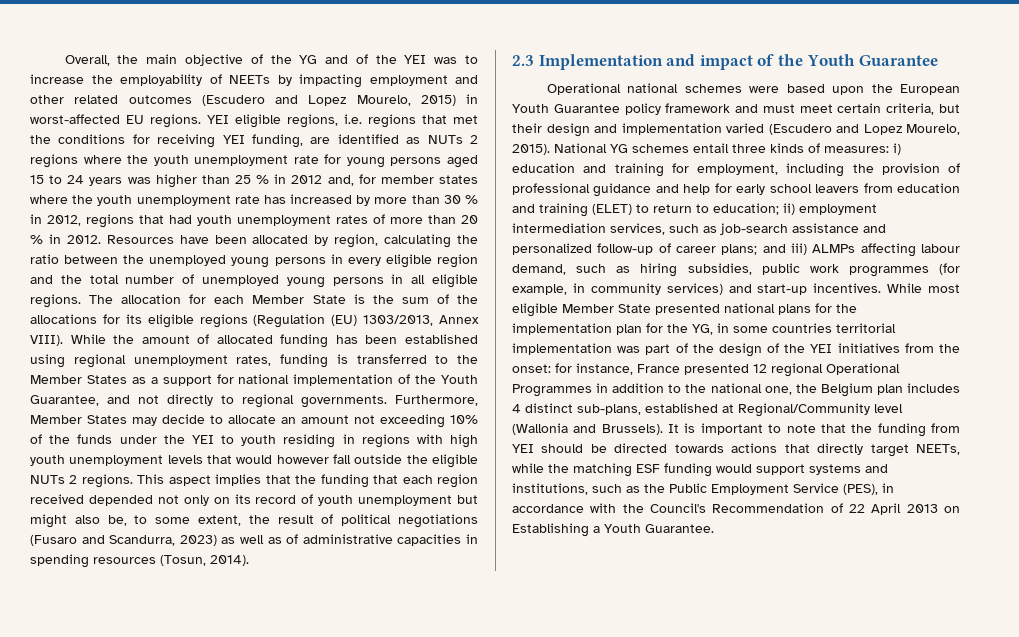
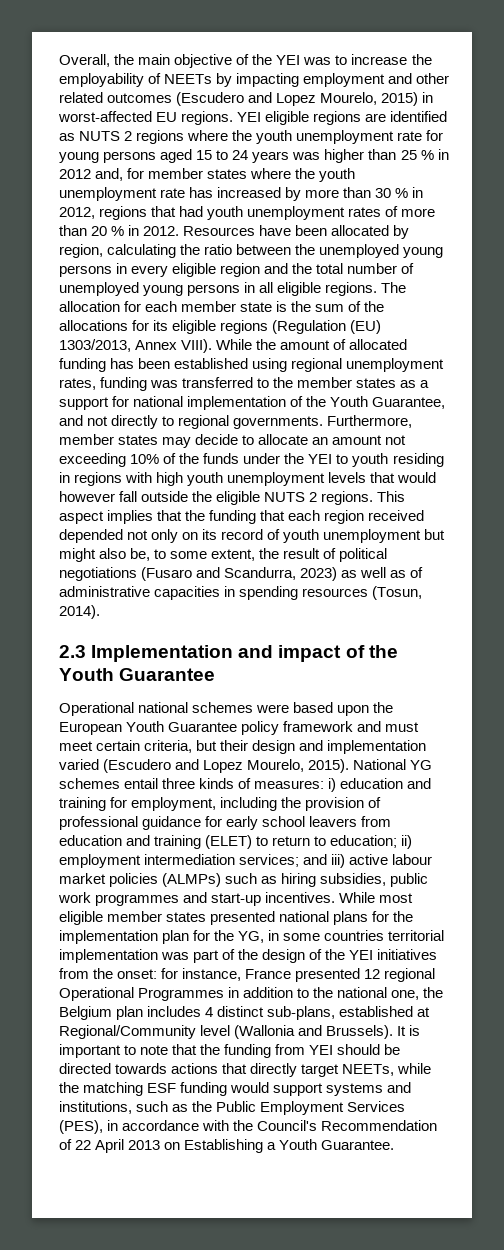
[299,54,397,64] YG and of the -> (273, 59) none
[287,114,478,128] [30,134,303,148] regions, i.e. regions that met the conditions for receiving YEI funding, -> [313,111,362,125] regions
[427,135,463,144] NUTs -> [79,131,121,141] NUTS
[252,295,346,304] Member State -> [181,301,273,312] member state
[336,354,348,364] is -> [150,380,179,388] was
[30,375,127,384] Member States -> [297,377,397,388] member states
[30,415,127,424] Member States -> [59,434,159,445] member states
[30,475,65,484] NUTs -> [264,492,306,502] NUTS
[655,184,711,195] and help -> (202, 823) none
[610,223,886,235] [512,243,960,257] [512,264,566,275] services, such as job-search assistance and personalized follow-up of career plans; and iii) ALMPs affecting labour demand, -> [239,854,433,868] [59,873,222,887] services; and iii) active labour market policies (ALMPs)
[939,263,960,275] [512,283,723,295] (for example, in community services) -> (180, 900) none
[562,304,651,313] Member State -> [107,911,207,922] member states
[793,483,839,493] Service -> [347,1101,406,1112] Services

